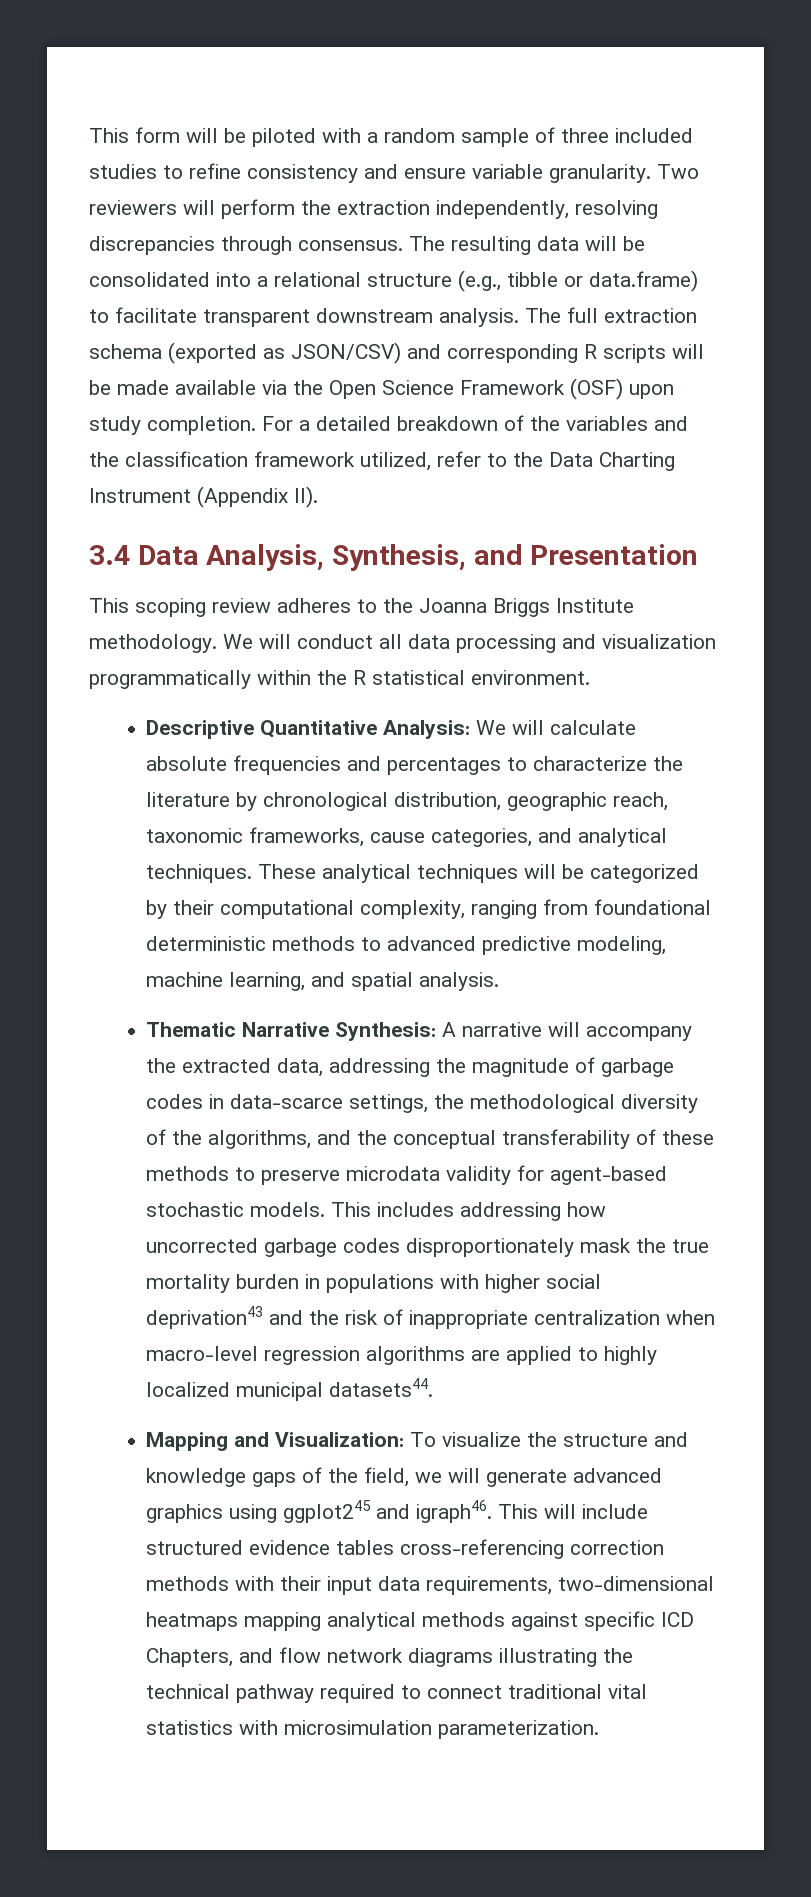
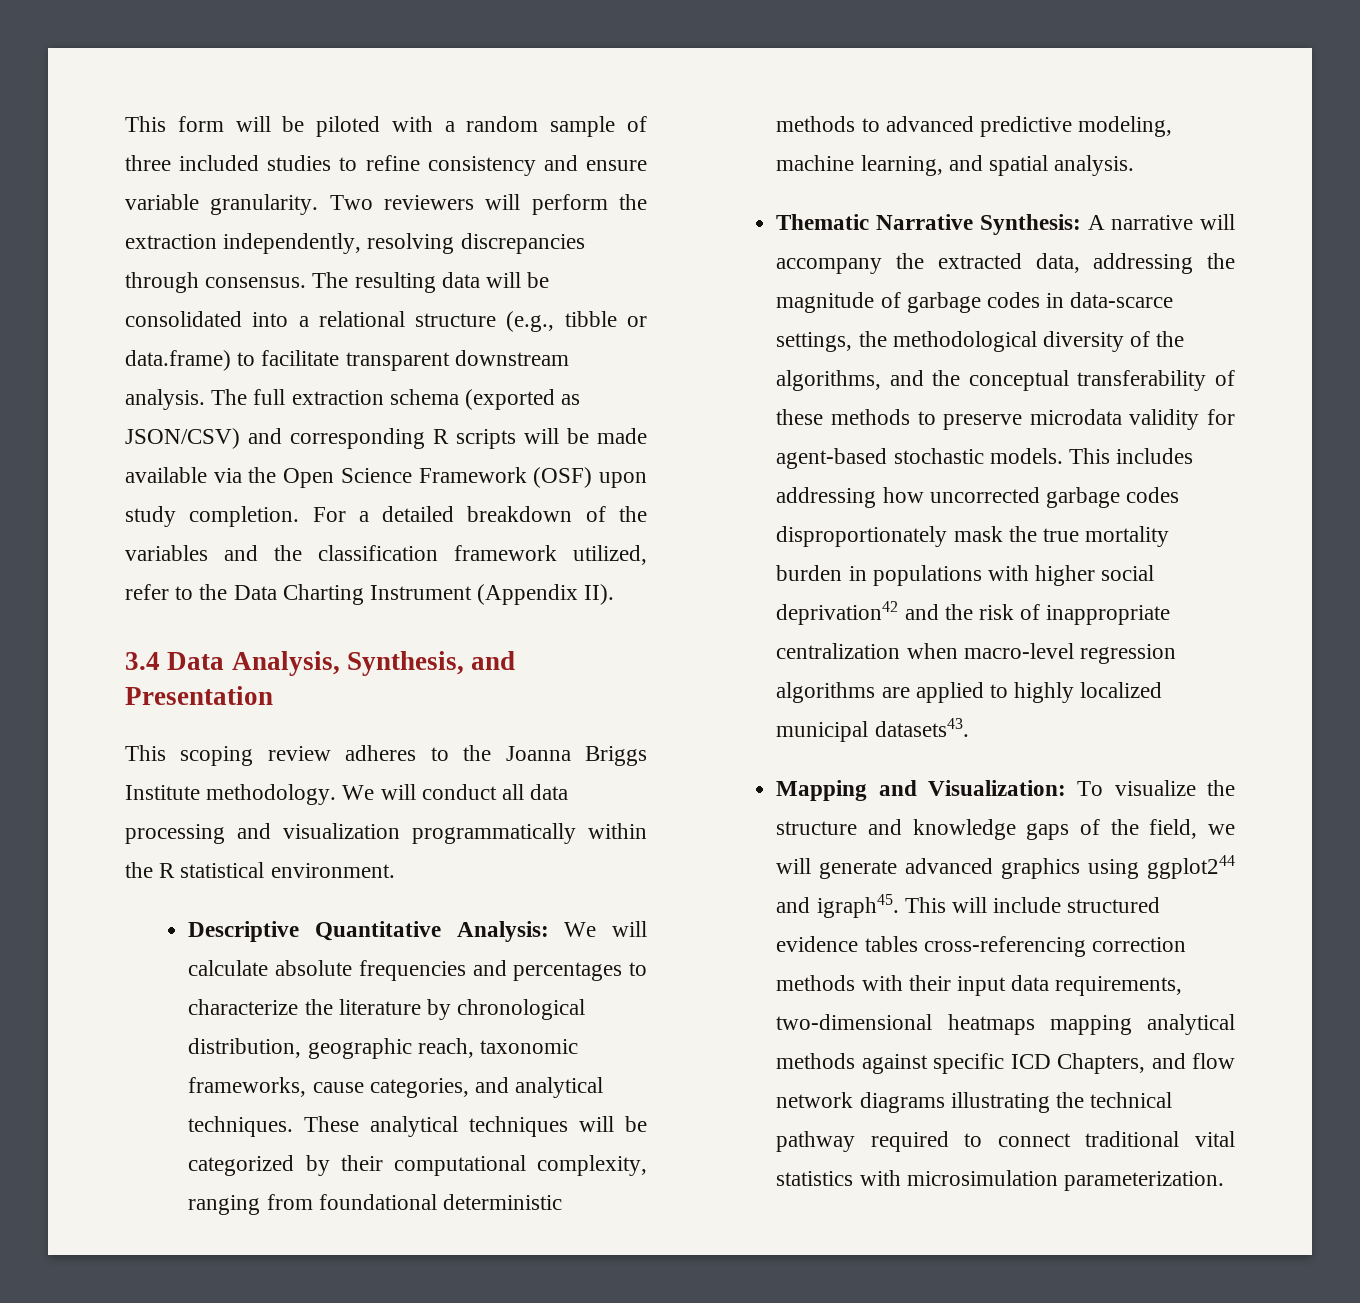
[146,1306,264,1329] deprivation43 -> [776,601,899,625] deprivation42
[329,1378,434,1397] datasets44. -> [874,718,969,737] datasets43.
[283,1500,493,1523] ggplot245 and igraph46. -> [1147,855,1235,879] [776,894,899,918] ggplot244 and igraph45.

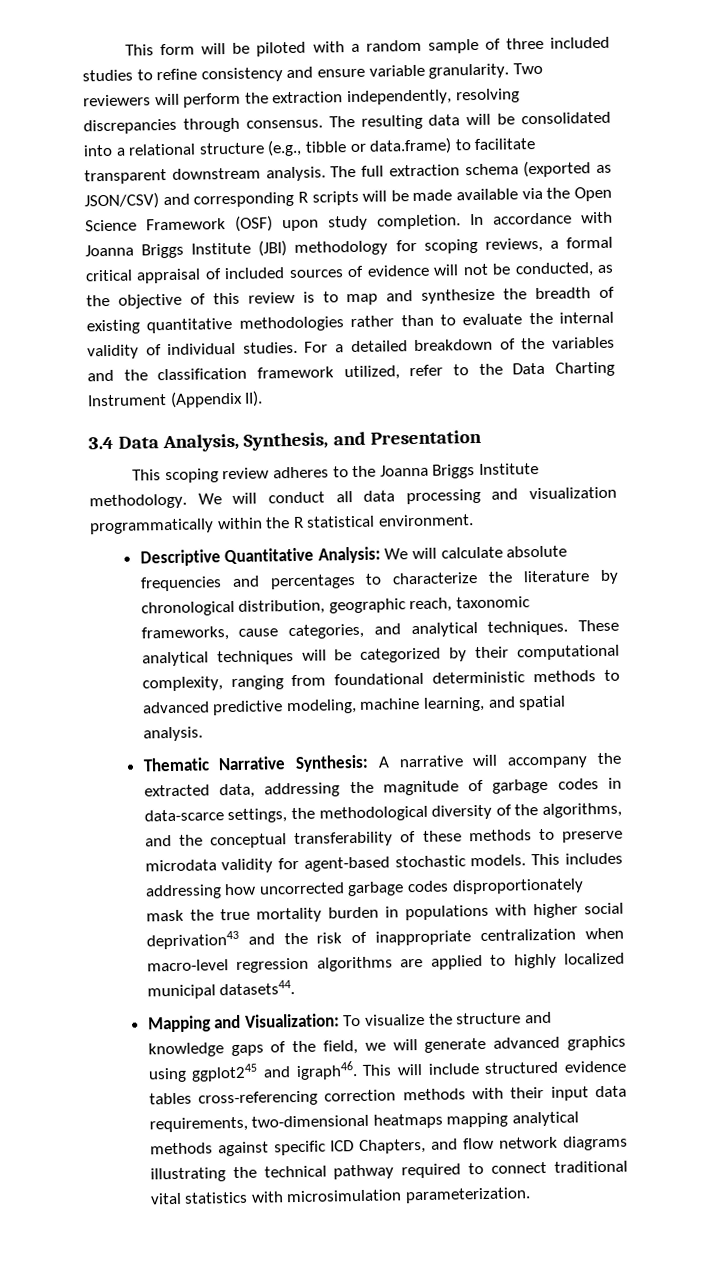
(300, 516) none -> [470,211,613,226] [85,236,613,259] [85,262,614,284] [86,286,615,309] [86,311,614,335] [87,341,298,360] In accordance with Joanna Briggs Institute (JBI) methodology for scoping reviews, a formal critical appraisal of included sources of evidence will not be conducted, as the objective of this review is to map and synthesize the breadth of existing quantitative methodologies rather than to evaluate the internal validity of individual studies.
[776,601,899,625] deprivation42 -> [145,930,239,950] deprivation43
[874,718,969,737] datasets43. -> [219,980,296,996] datasets44.
[1147,855,1235,879] [776,894,899,918] ggplot244 and igraph45. -> [191,1061,358,1082] ggplot245 and igraph46.

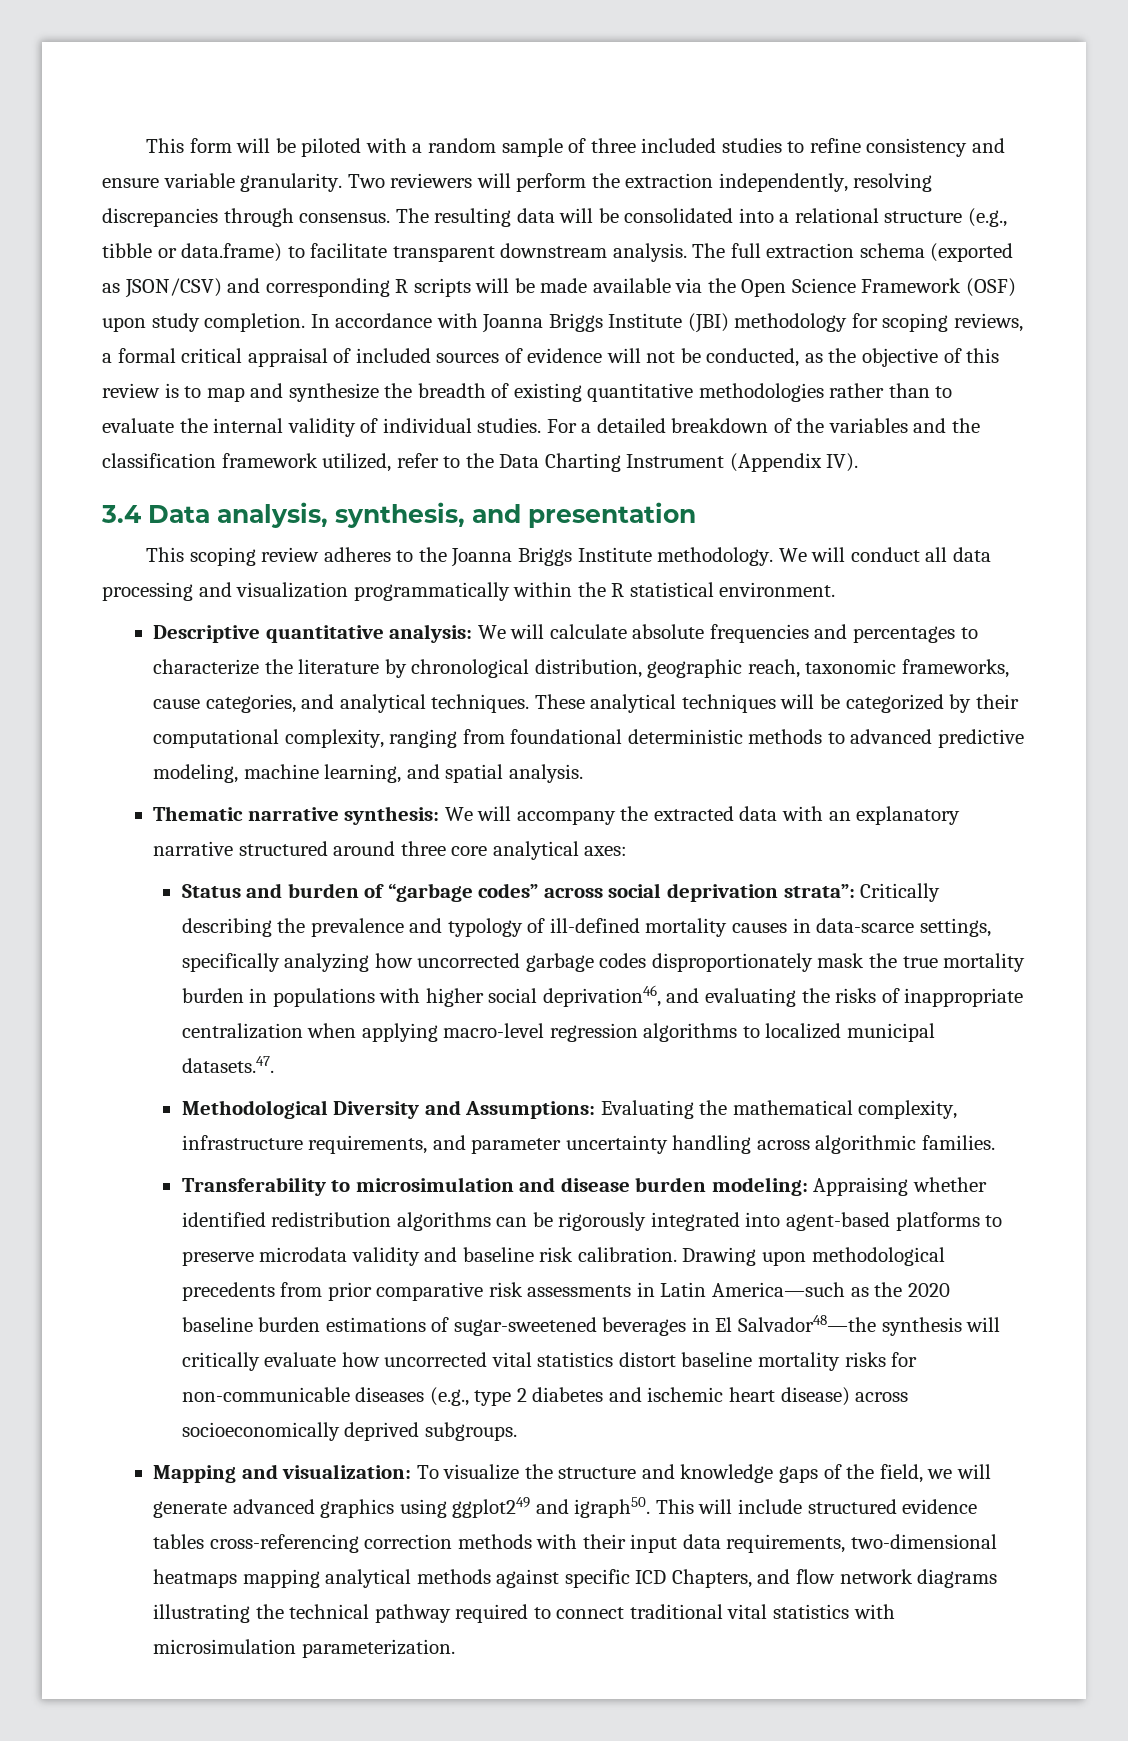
[244,390,264,407] II). -> [826,453,859,472] IV).
[162,429,482,453] Analysis, Synthesis, and Presentation -> [217,502,696,528] analysis, synthesis, and presentation
[224,546,381,565] Quantitative Analysis: -> [265,624,473,643] quantitative analysis:
[218,752,621,772] [143,777,622,799] [143,802,623,824] [144,828,623,849] [144,852,623,874] [144,884,222,900] Narrative Synthesis: A narrative will accompany the extracted data, addressing the magnitude of garbage codes in data-scarce settings, the methodological diversity of the algorithms, and the conceptual transferability of these methods to preserve microdata validity for agent-based stochastic models. This includes addressing -> [247,806,961,825] [153,841,628,860] [181,883,941,902] [181,918,991,937] [181,953,370,972] narrative synthesis: We will accompany the extracted data with an explanatory narrative structured around three core analytical axes: // Status and burden of “garbage codes” across social deprivation strata”: Critically describing the prevalence and typology of ill-defined mortality causes in data-scarce settings, specifically analyzing
[145,930,343,950] deprivation43 and the risk -> [542,985,877,1007] deprivation46, and evaluating the risks
(624, 933) none -> [361,1023,438,1042] applying
[400,952,625,970] [146,980,296,1000] are applied to highly localized municipal datasets44. -> [742,1023,936,1042] [181,1056,274,1073] [181,1100,958,1119] [181,1135,996,1154] [181,1177,988,1196] [181,1212,1003,1231] [181,1247,945,1266] [181,1282,950,1301] [181,1315,1001,1336] [181,1352,918,1371] [181,1387,909,1406] [181,1422,517,1441] to localized municipal datasets.47. // Methodological Diversity and Assumptions: Evaluating the mathematical complexity, infrastructure requirements, and parameter uncertainty handling across algorithmic families. // Transferability to microsimulation and disease burden modeling: Appraising whether identified redistribution algorithms can be rigorously integrated into agent-based platforms to preserve microdata validity and baseline risk calibration. Drawing upon methodological precedents from prior comparative risk assessments in Latin America—such as the 2020 baseline burden estimations of sugar-sweetened beverages in El Salvador48—the synthesis will critically evaluate how uncorrected vital statistics distort baseline mortality risks for non-communicable diseases (e.g., type 2 diabetes and ischemic heart disease) across socioeconomically deprived subgroups.
[244,1013,340,1028] Visualization: -> [282,1464,412,1479] visualization:
[191,1061,358,1082] ggplot245 and igraph46. -> [452,1497,651,1518] ggplot249 and igraph50.

